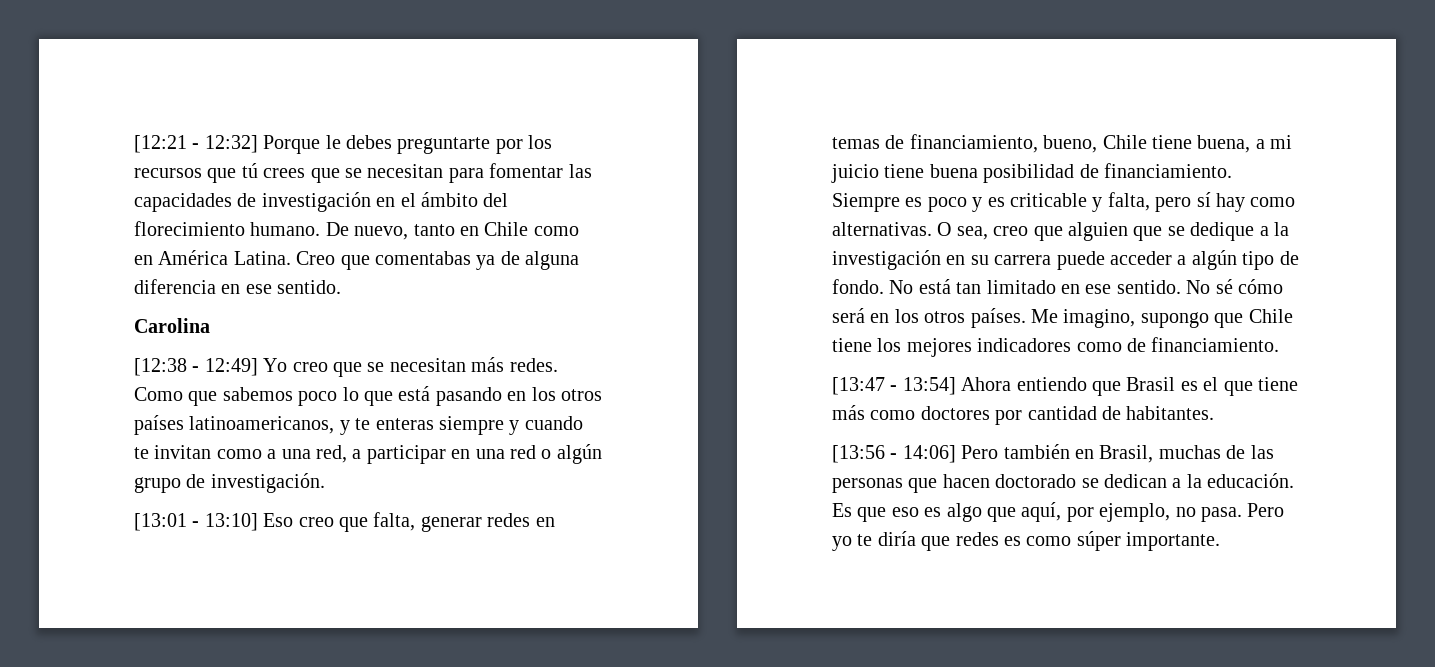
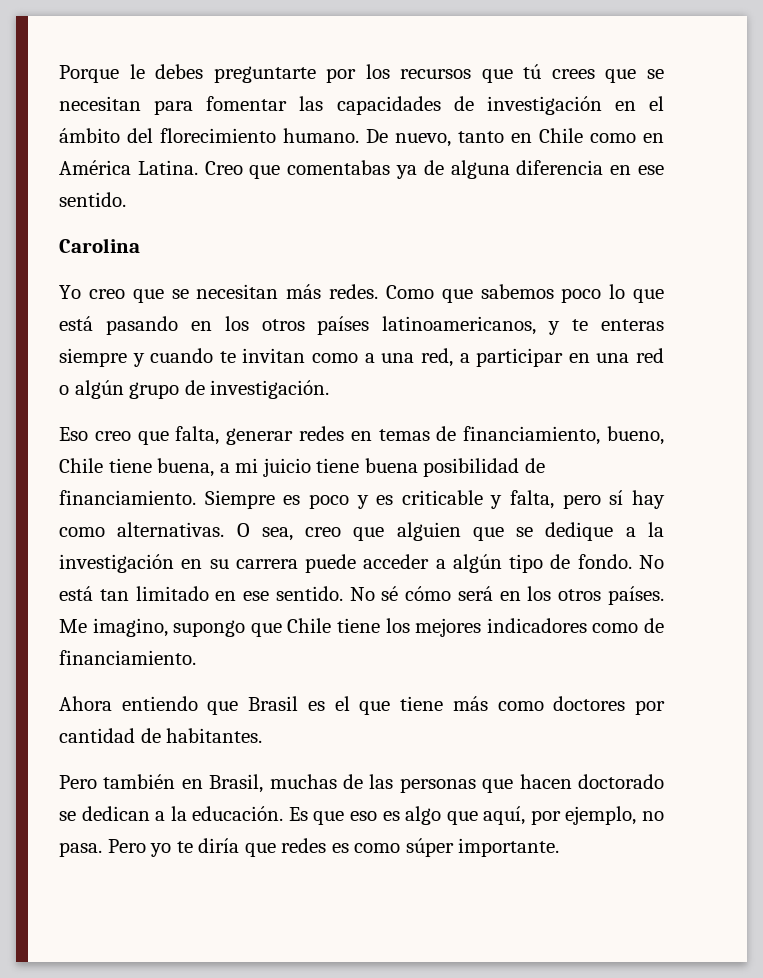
[134,135,258,153] [12:21 - 12:32] -> (59, 74) none
[134,358,258,376] [12:38 - 12:49] -> (140, 245) none
[134,513,258,531] [13:01 - 13:10] -> (330, 389) none
[832,377,956,395] [13:47 - 13:54] -> (196, 657) none
[832,445,956,463] [13:56 - 14:06] -> (263, 735) none

